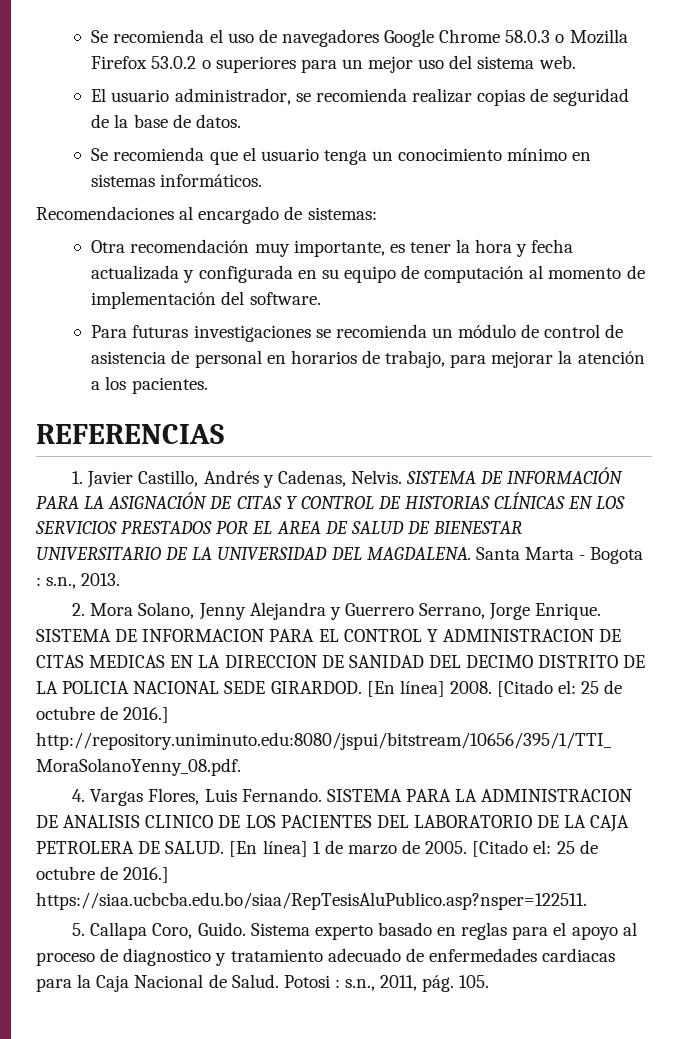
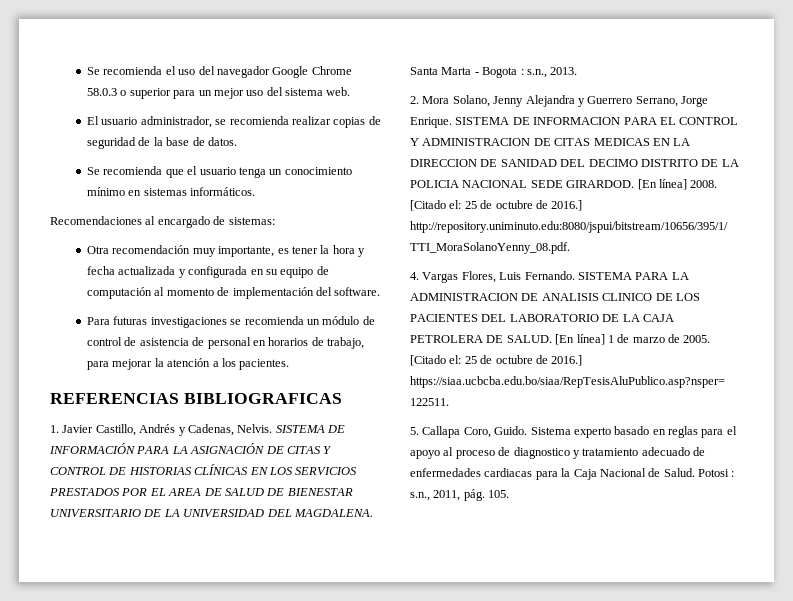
[258,29,379,47] de navegadores -> [198,66,270,78] del navegador
[569,29,628,44] [91,56,296,73] Mozilla Firefox 53.0.2 o superiores -> [129,88,171,99] superior
(224, 434) none -> [183,393,342,404] BIBLIOGRAFICAS

